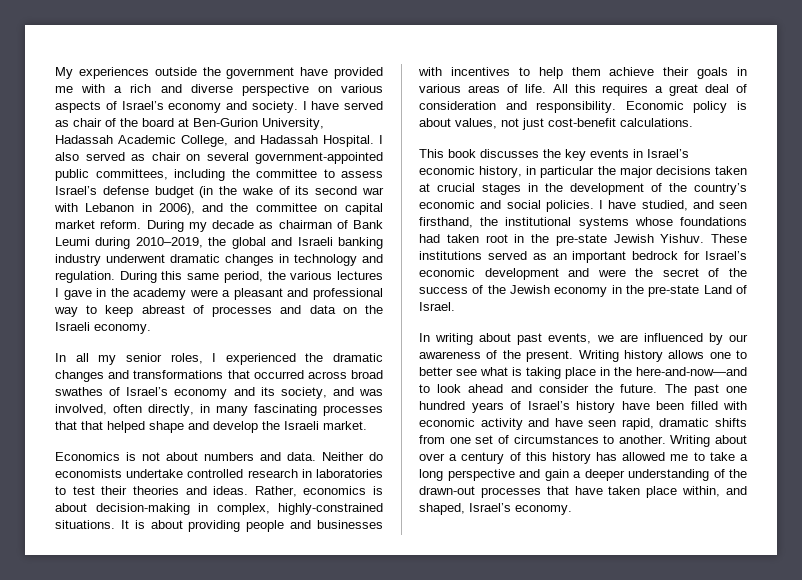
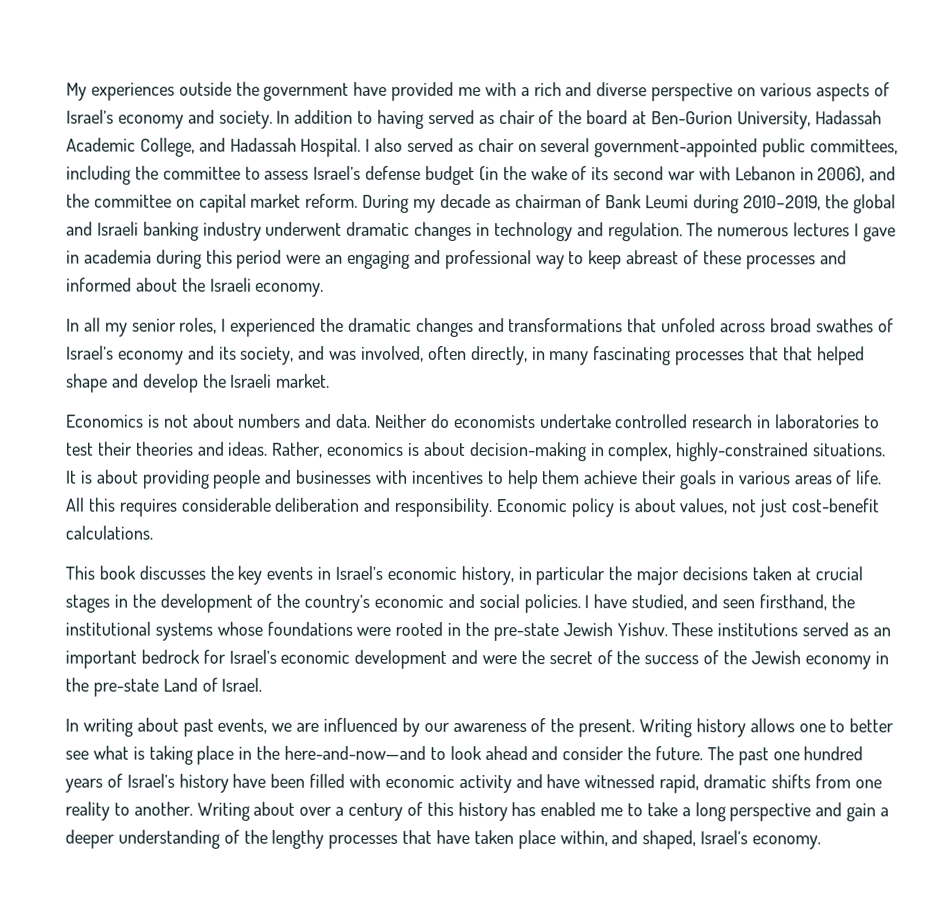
[302,101,340,110] I have -> [276,109,425,129] In addition to having
[119,271,384,283] [55,288,283,300] During this same period, the various lectures I gave in the academy were a pleasant -> [686,222,896,242] [66,249,411,269] The numerous lectures I gave in academia during this period were an engaging
(204, 309) none -> [702,250,742,265] these
[309,305,357,314] data on -> [66,277,178,292] informed about
[253,370,304,379] occurred -> [661,318,717,333] unfoled
[655,84,747,96] [419,101,496,110] a great deal of consideration -> [180,497,360,512] considerable deliberation
[419,234,508,243] had taken root -> [356,621,444,636] were rooted
[588,420,617,427] seen -> [584,774,656,789] witnessed
[475,435,599,444] set of circumstances -> [65,801,110,821] reality
[622,452,666,461] allowed -> [540,802,597,817] enabled
[419,486,475,495] drawn-out -> [271,829,325,849] lengthy

